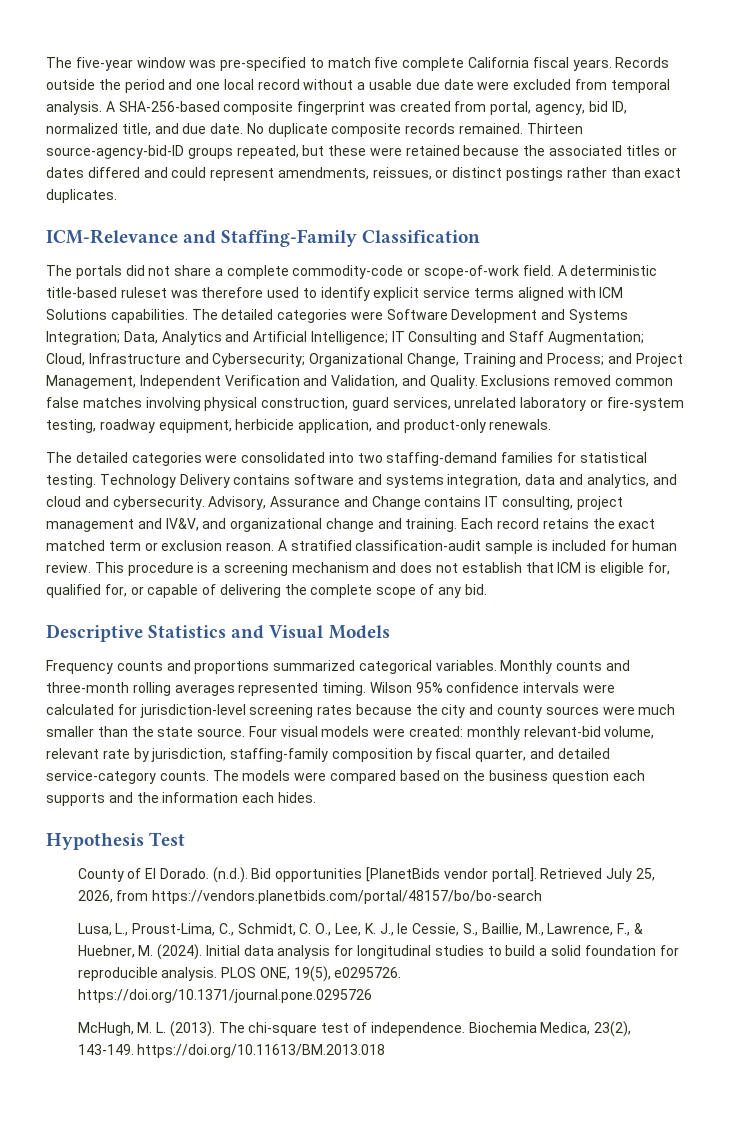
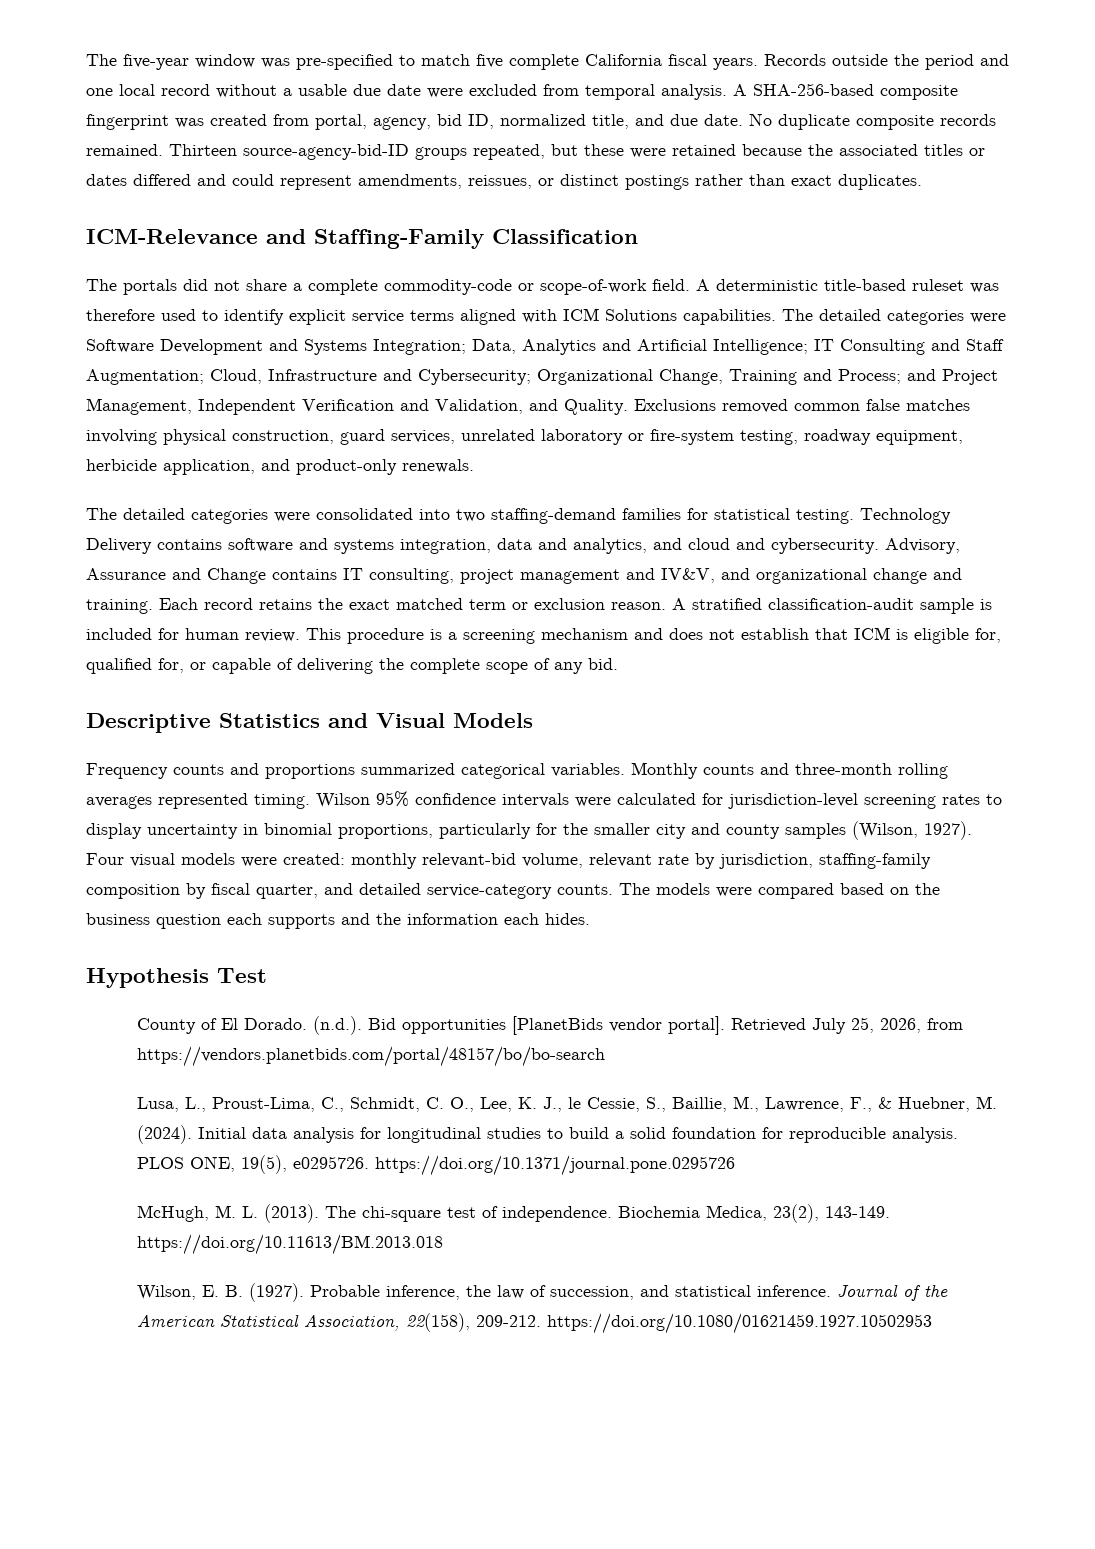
[355,704,676,718] [46,726,246,737] because the city and county sources were much smaller than the state source. -> [986,794,1002,805] [86,821,972,840] to display uncertainty in binomial proportions, particularly for the smaller city and county samples (Wilson, 1927).
(386, 1051) none -> [136,1283,948,1302] [136,1313,932,1334] // Wilson, E. B. (1927). Probable inference, the law of succession, and statistical inference. Journal of the American Statistical Association, 22(158), 209-212. https://doi.org/10.1080/01621459.1927.10502953

